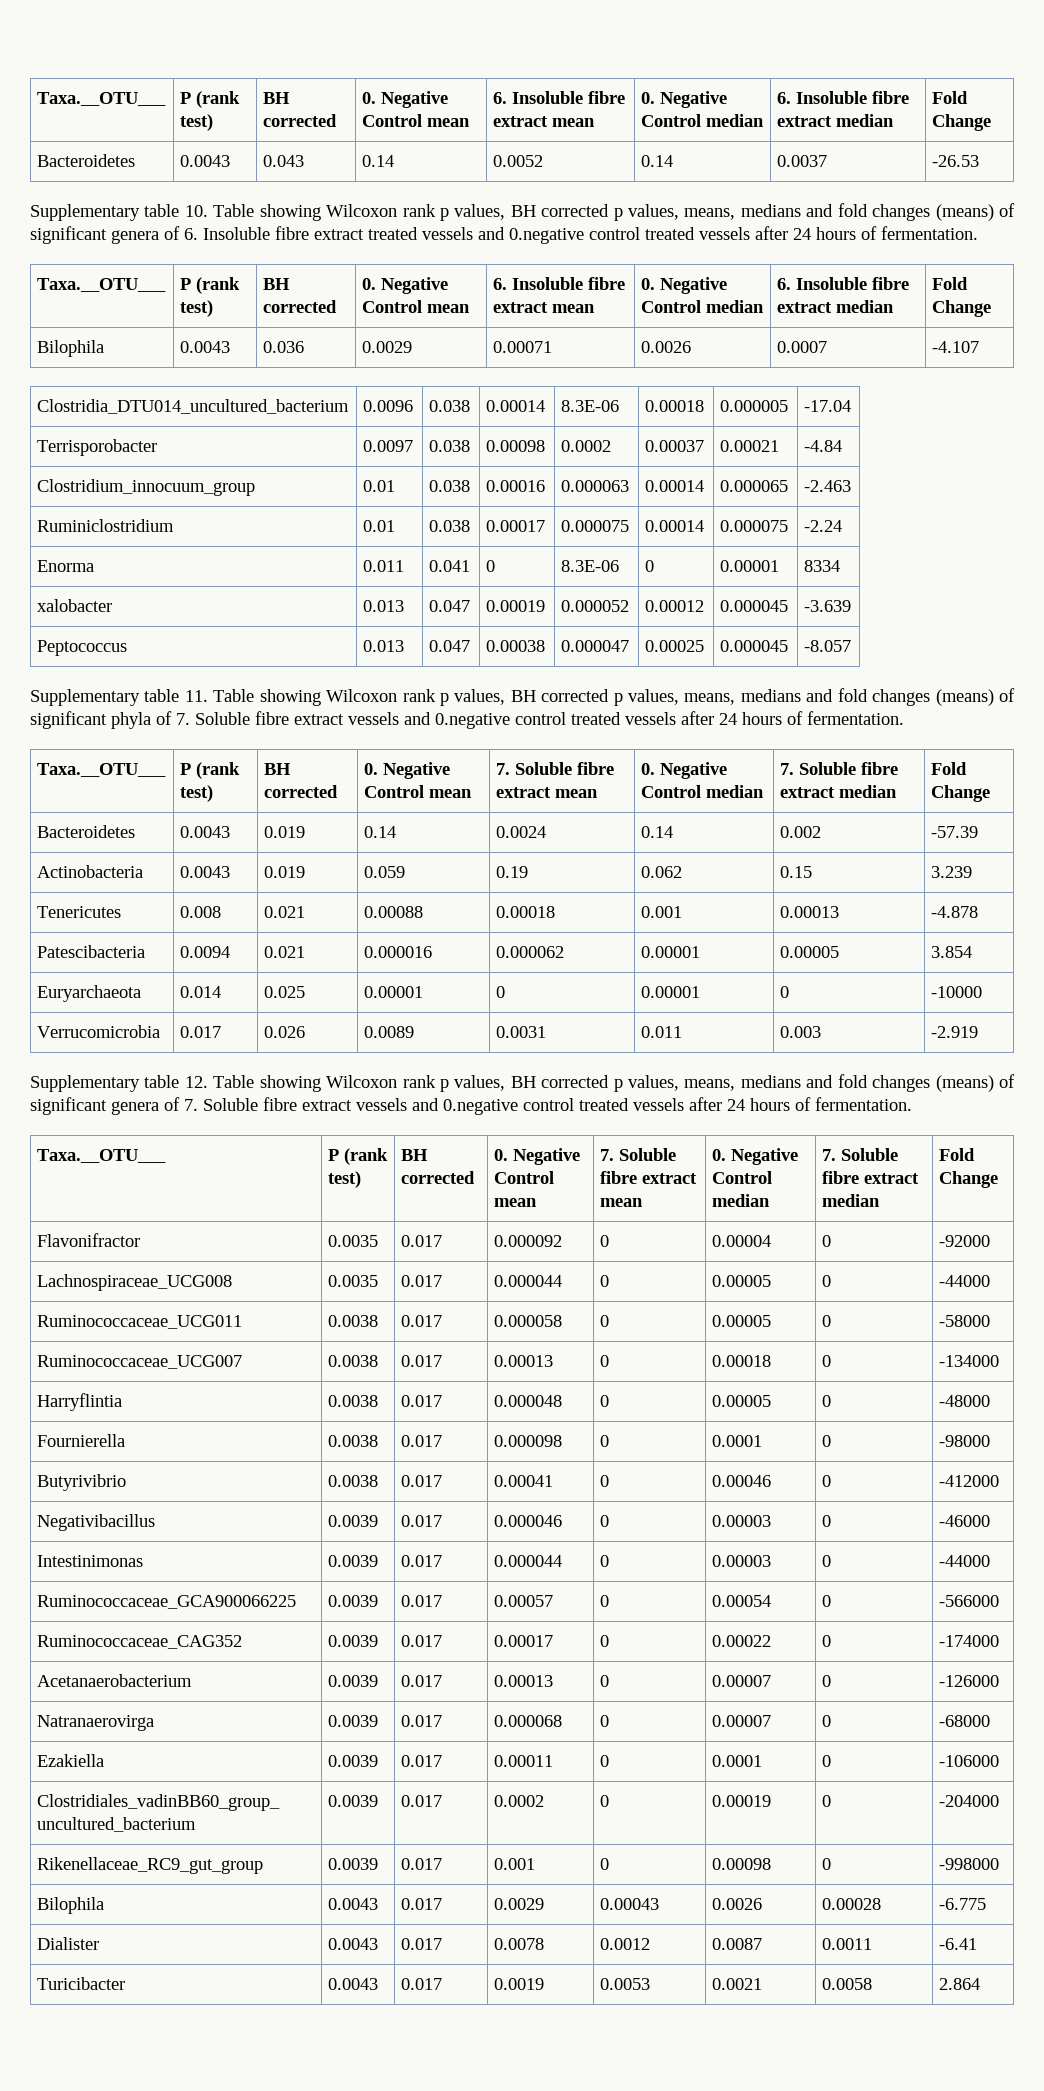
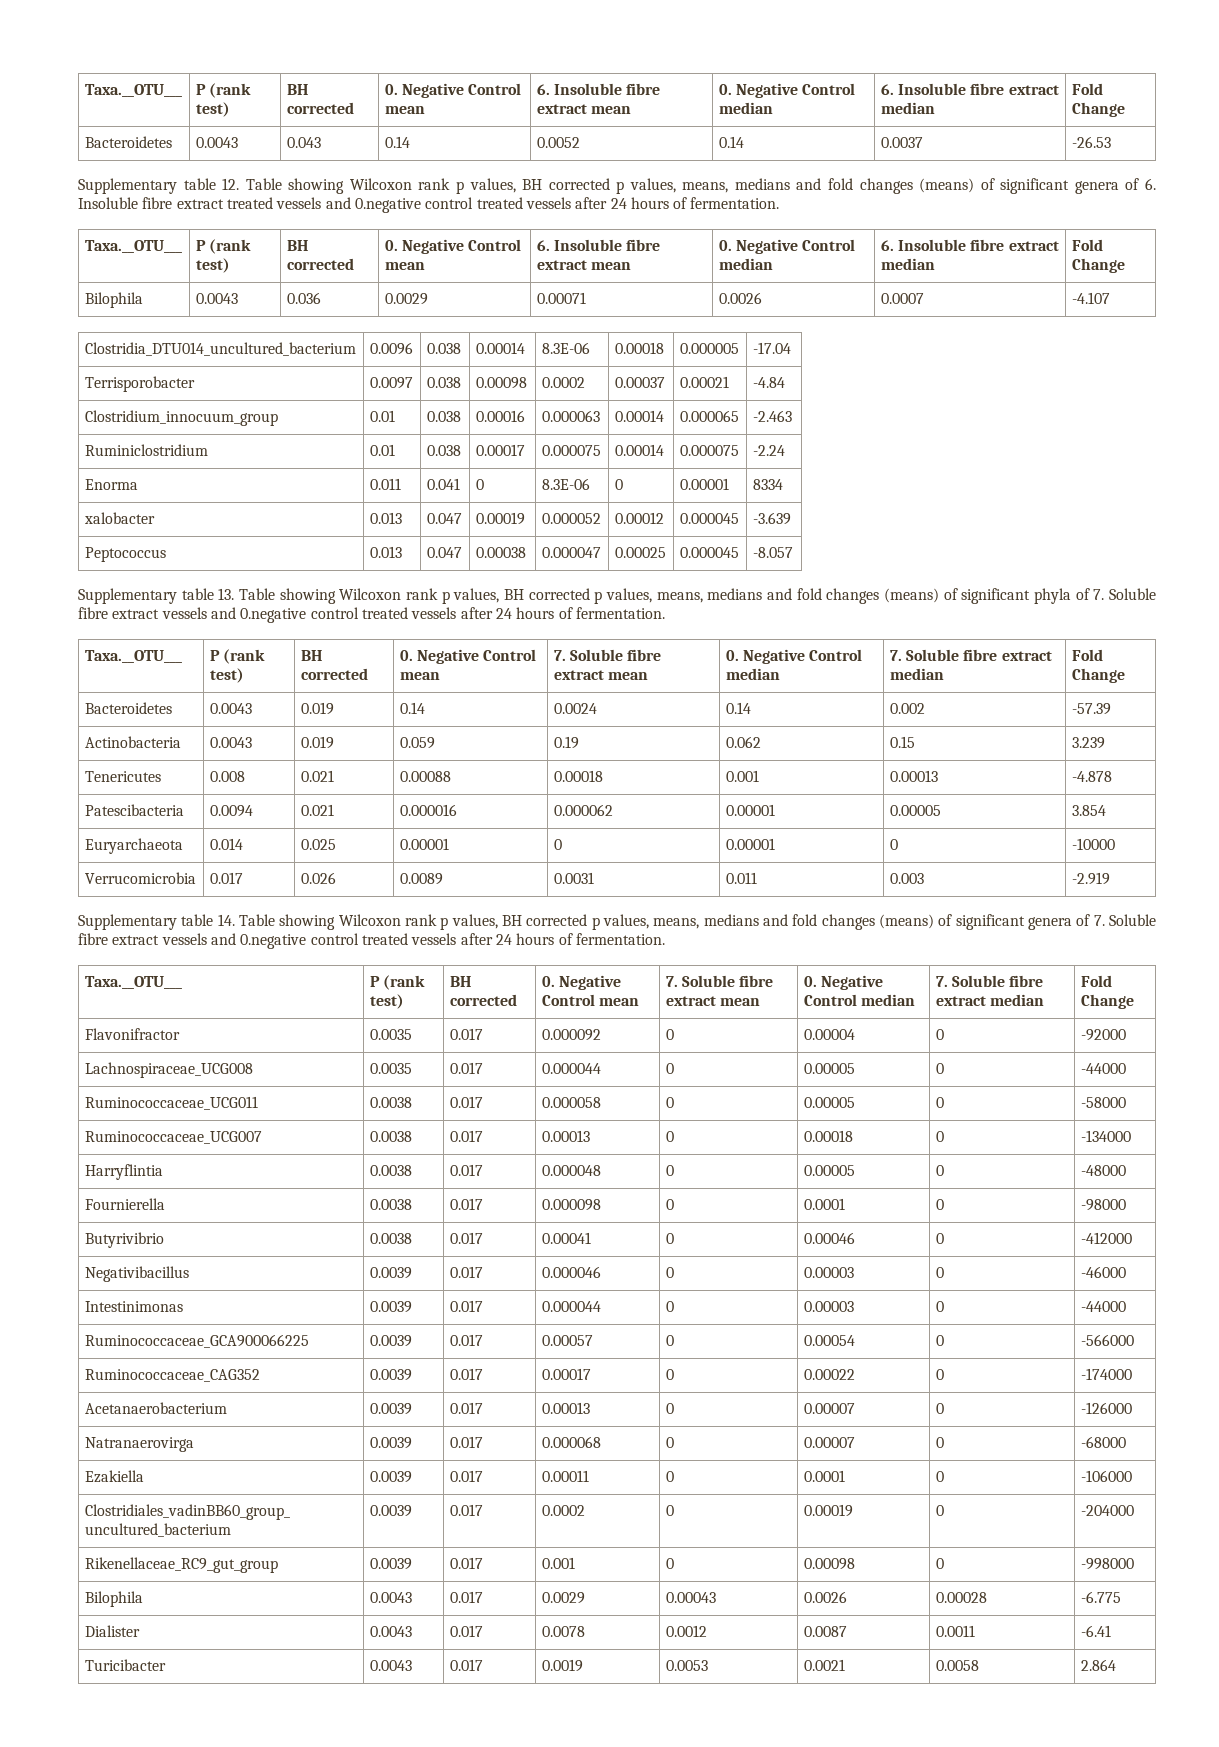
[184,205,208,217] 10. -> [222,178,240,190] 12.
[184,690,208,702] 11. -> [218,588,235,600] 13.
[184,1076,208,1088] 12. -> [217,914,235,926] 14.

